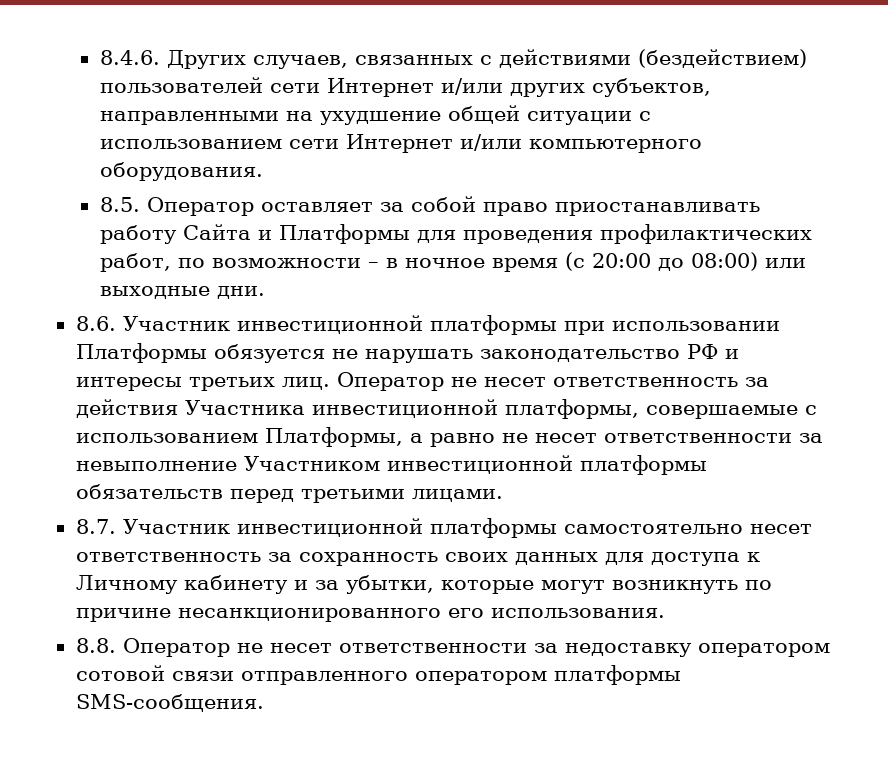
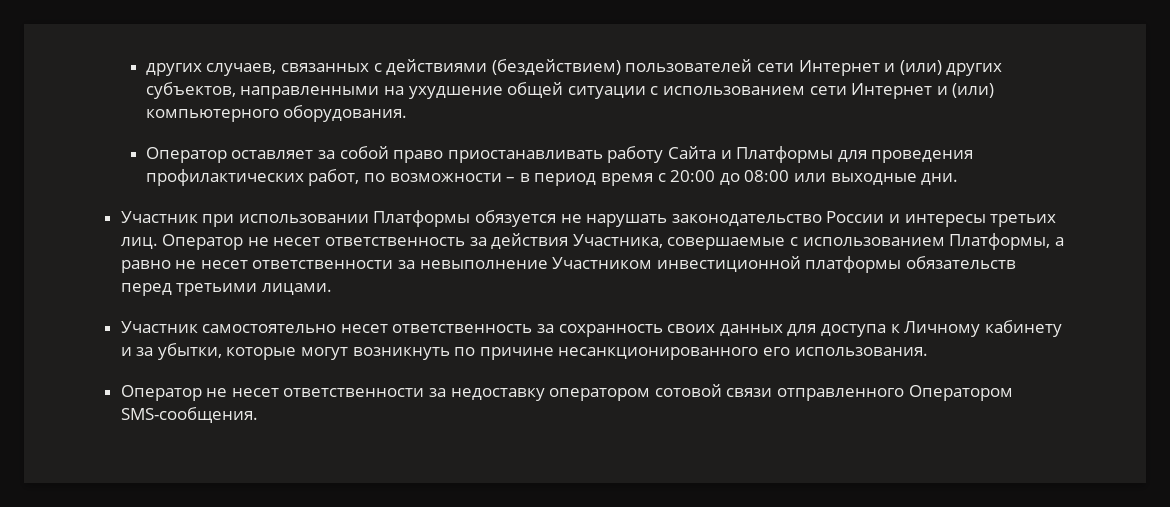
[99,50,246,69] 8.4.6. Других -> [145,63,202,76] других
[440,78,503,95] и/или -> [884,60,942,75] и (или)
[459,134,522,151] и/или -> [936,83,995,98] и (или)
[99,197,140,212] 8.5. -> (408, 113) none
[404,252,585,272] ночное время (с -> [534,173,666,186] период время с
[690,252,758,271] 08:00) -> [744,170,790,182] 08:00
[75,315,557,335] 8.6. Участник инвестиционной платформы -> [120,211,198,223] Участник
[686,344,718,359] РФ -> [826,211,885,223] России
[184,399,639,419] Участника инвестиционной платформы, -> [572,234,663,248] Участника,
[75,518,557,538] 8.7. Участник инвестиционной платформы -> [120,321,198,333] Участник
[75,638,116,653] 8.8. -> (928, 351) none
[414,665,681,685] оператором платформы -> [908,385,1013,401] Оператором

